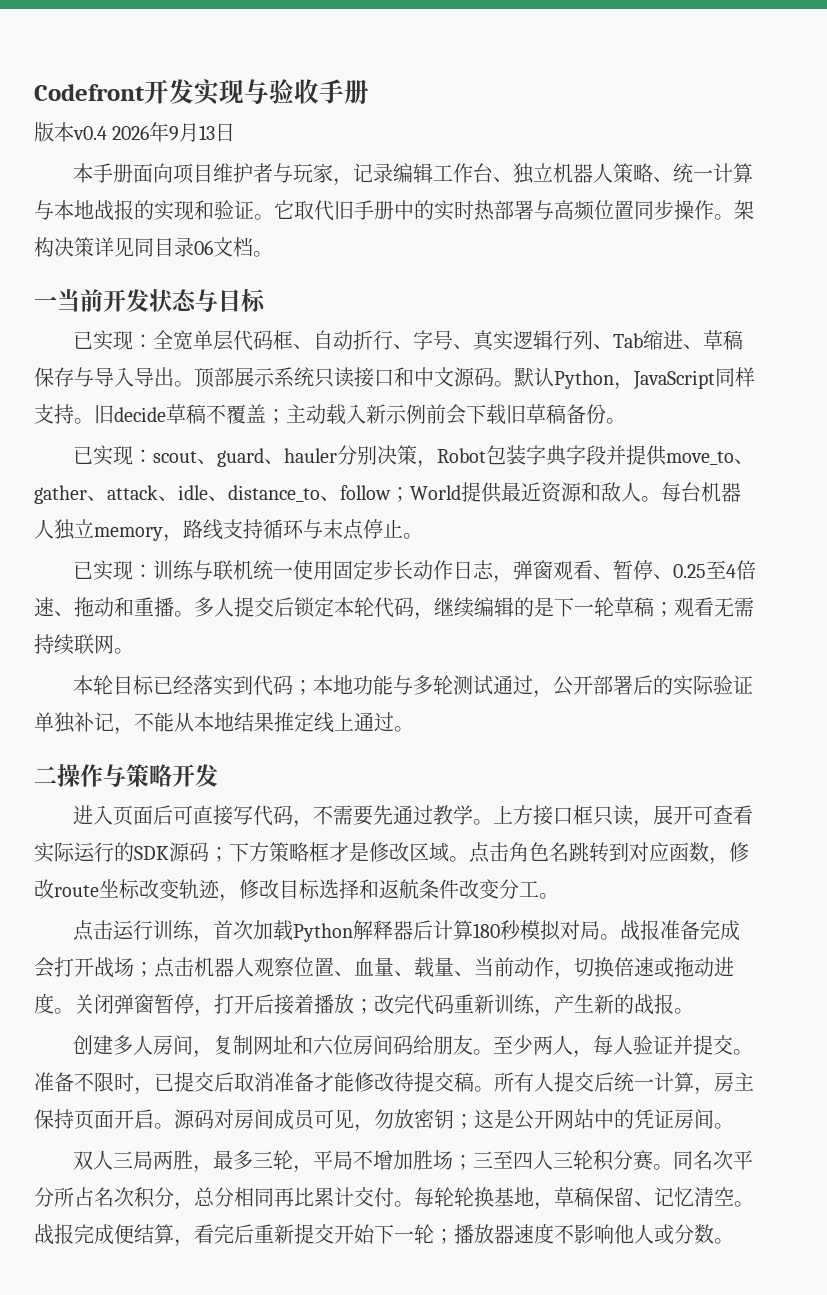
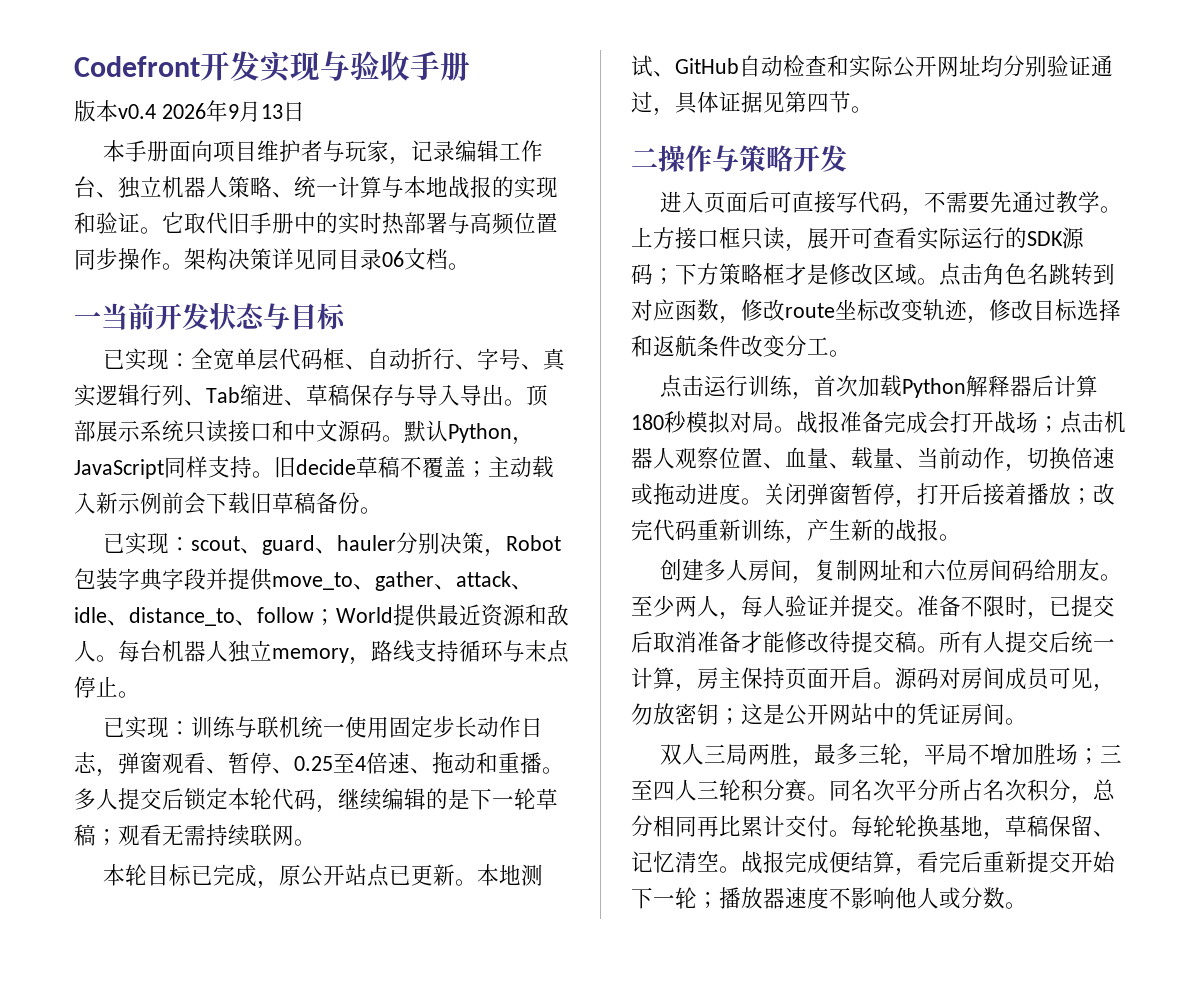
[172,675,753,698] [34,712,394,735] 经落实到代码；本地功能与多轮测试通过，公开部署后的实际验证单独补记，不能从本地结果推定线上通过 -> [212,864,543,889] [631,55,1113,78] [631,91,851,116] 完成，原公开站点已更新。本地测试、GitHub自动检查和实际公开网址均分别验证通过，具体证据见第四节

